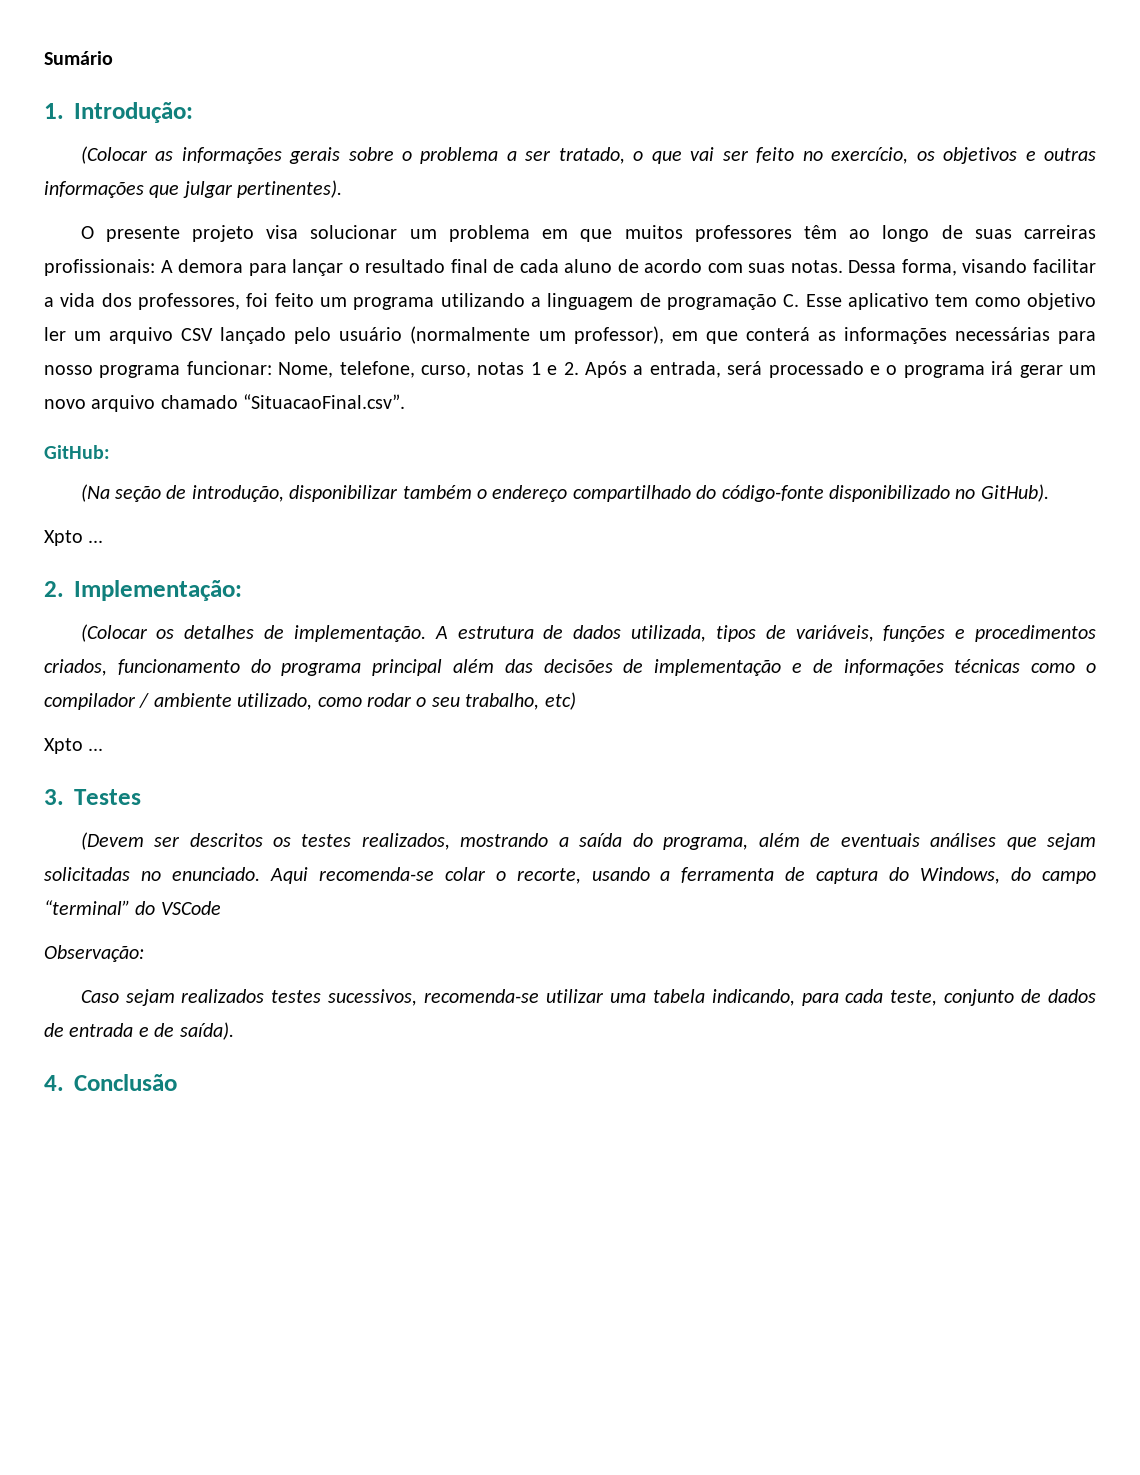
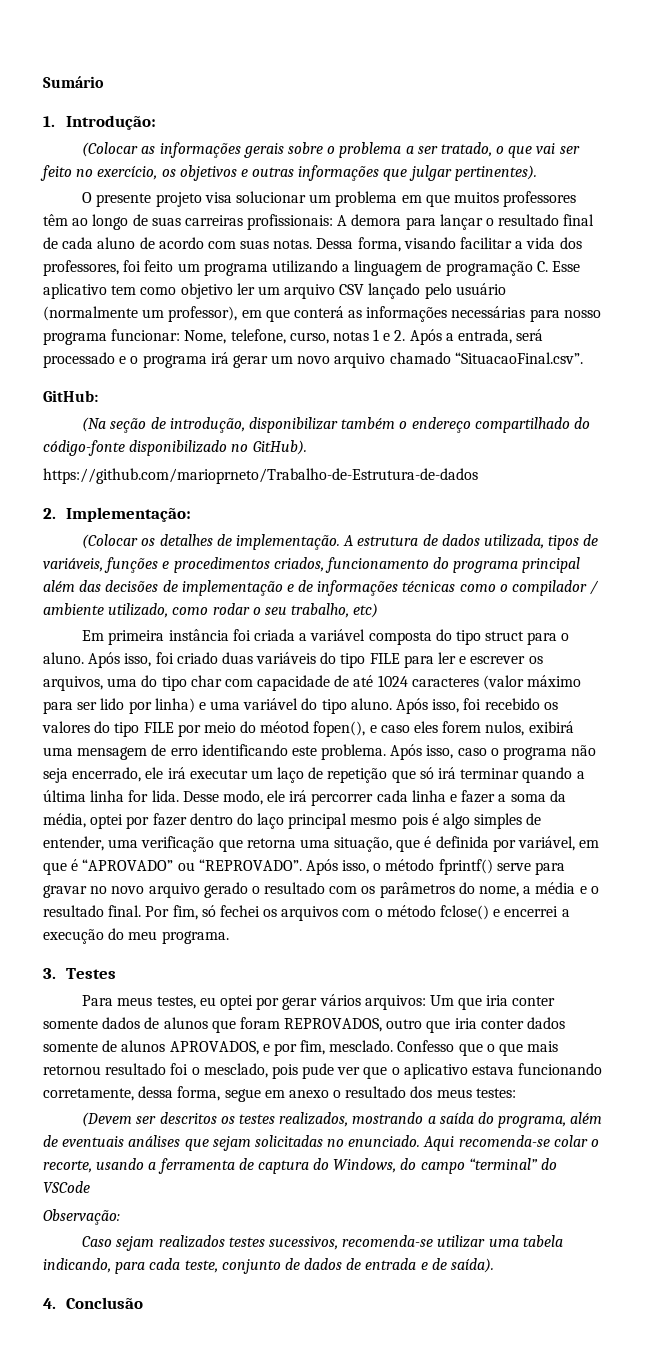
[44,530,104,546] Xpto ... -> [43,468,478,484] https://github.com/marioprneto/Trabalho-de-Estrutura-de-dados
[44,738,104,754] [44,789,141,805] Xpto ... // 3. Testes -> [82,629,570,645] [43,652,543,668] [43,675,582,691] [43,698,558,714] [42,721,574,737] [43,744,597,760] [43,767,585,783] [43,790,566,806] [43,813,542,829] [43,836,600,852] [43,859,566,875] [43,882,599,898] [43,905,570,921] [43,928,229,944] [43,968,116,979] [82,994,556,1010] [43,1017,566,1033] [43,1040,559,1056] [43,1063,603,1079] [43,1086,516,1102] Em primeira instância foi criada a variável composta do tipo struct para o aluno. Após isso, foi criado duas variáveis do tipo FILE para ler e escrever os arquivos, uma do tipo char com capacidade de até 1024 caracteres (valor máximo para ser lido por linha) e uma variável do tipo aluno. Após isso, foi recebido os valores do tipo FILE por meio do méotod fopen(), e caso eles forem nulos, exibirá uma mensagem de erro identificando este problema. Após isso, caso o programa não seja encerrado, ele irá executar um laço de repetição que só irá terminar quando a última linha for lida. Desse modo, ele irá percorrer cada linha e fazer a soma da média, optei por fazer dentro do laço principal mesmo pois é algo simples de entender, uma verificação que retorna uma situação, que é definida por variável, em que é “APROVADO” ou “REPROVADO”. Após isso, o método fprintf() serve para gravar no novo arquivo gerado o resultado com os parâmetros do nome, a média e o resultado final. Por fim, só fechei os arquivos com o método fclose() e encerrei a execução do meu programa. // 3. Testes // Para meus testes, eu optei por gerar vários arquivos: Um que iria conter somente dados de alunos que foram REPROVADOS, outro que iria conter dados somente de alunos APROVADOS, e por fim, mesclado. Confesso que o que mais retornou resultado foi o mesclado, pois pude ver que o aplicativo estava funcionando corretamente, dessa forma, segue em anexo o resultado dos meus testes:

